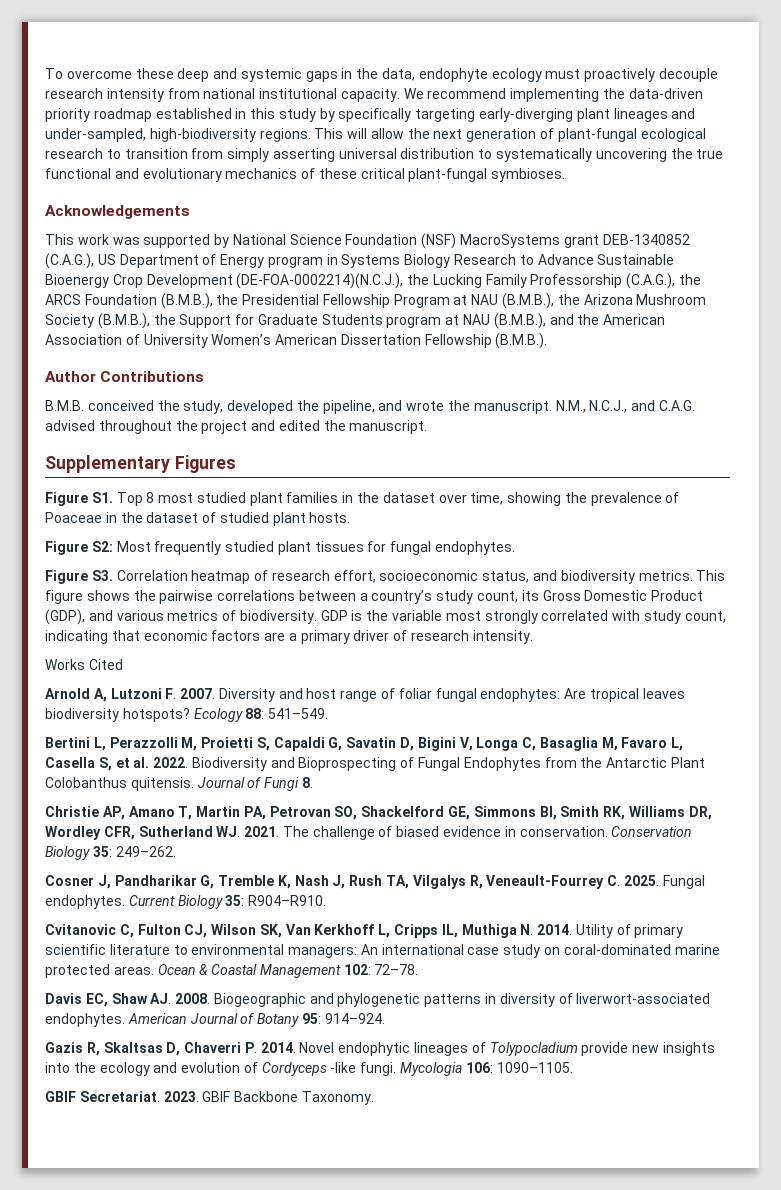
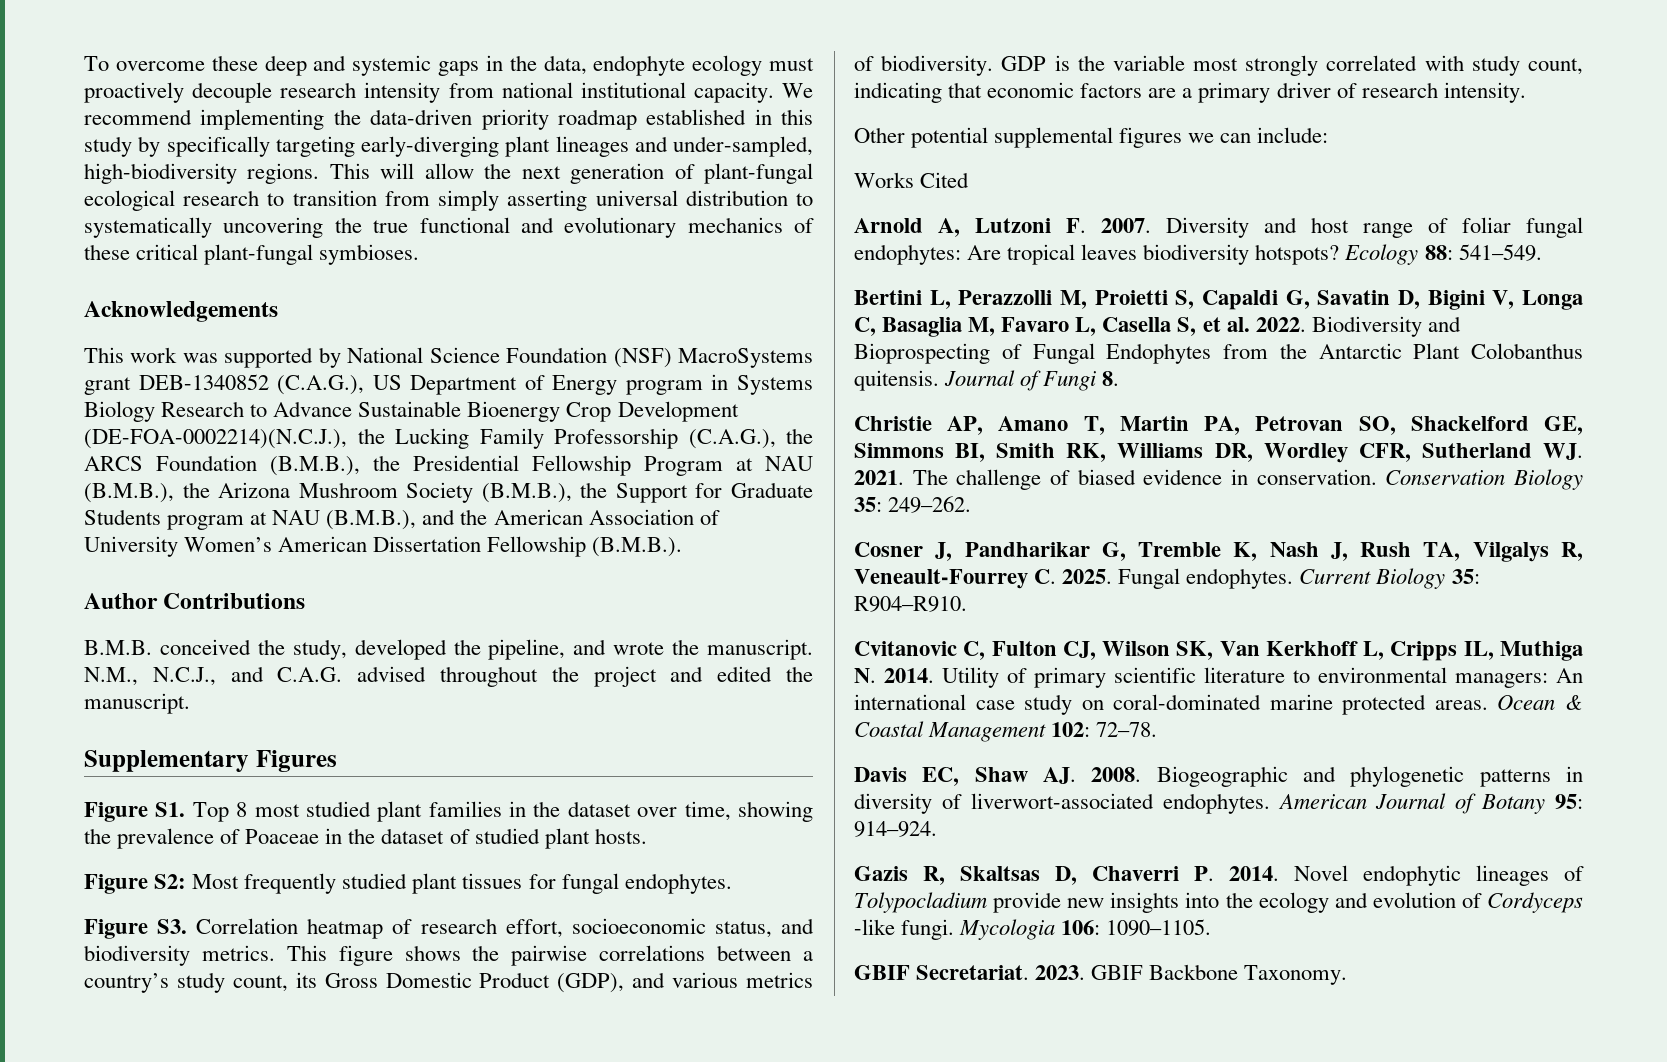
(533, 637) none -> [854,127,1329,148] // Other potential supplemental figures we can include:

